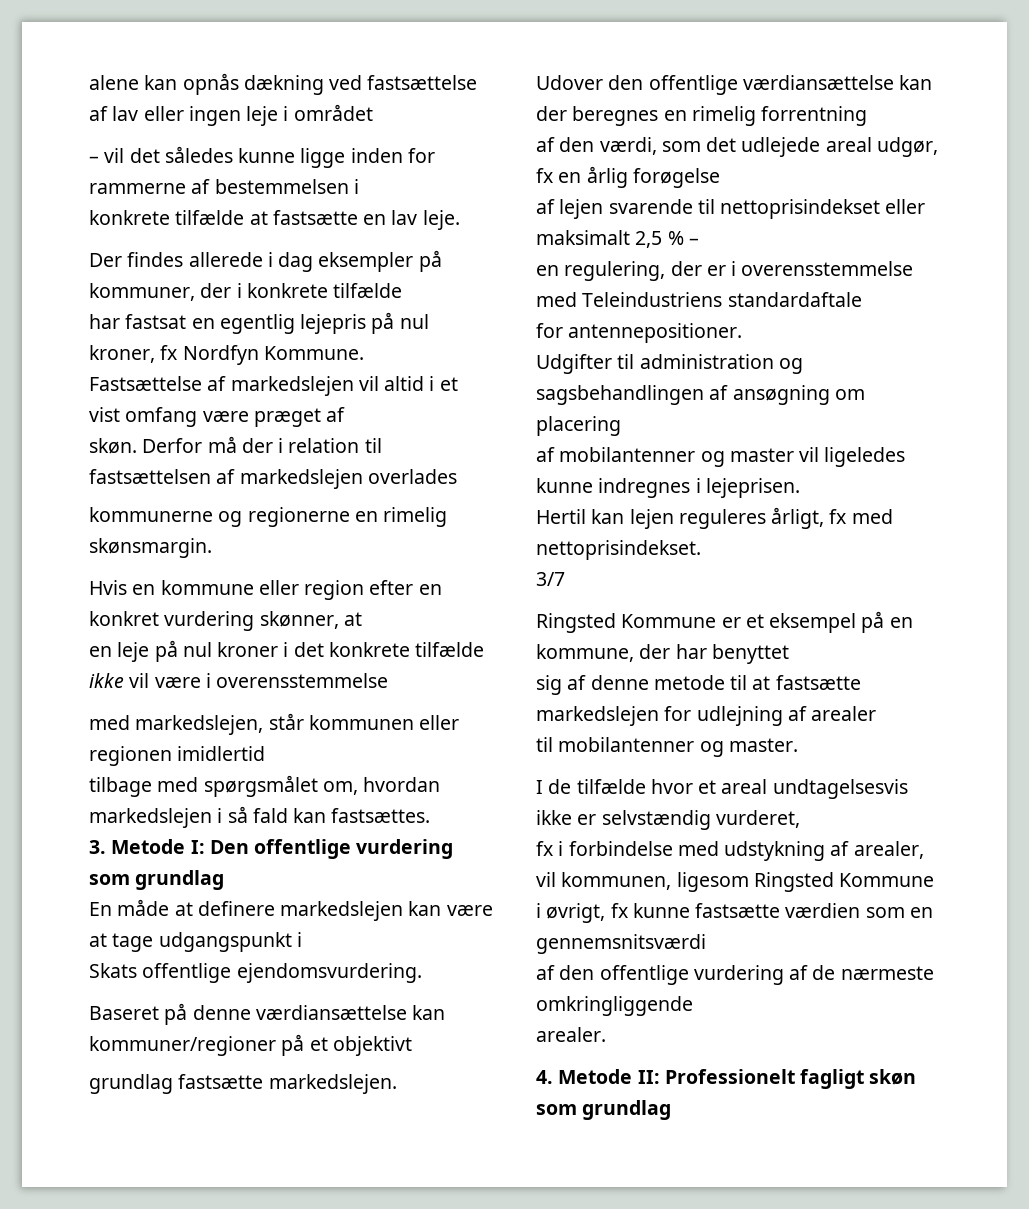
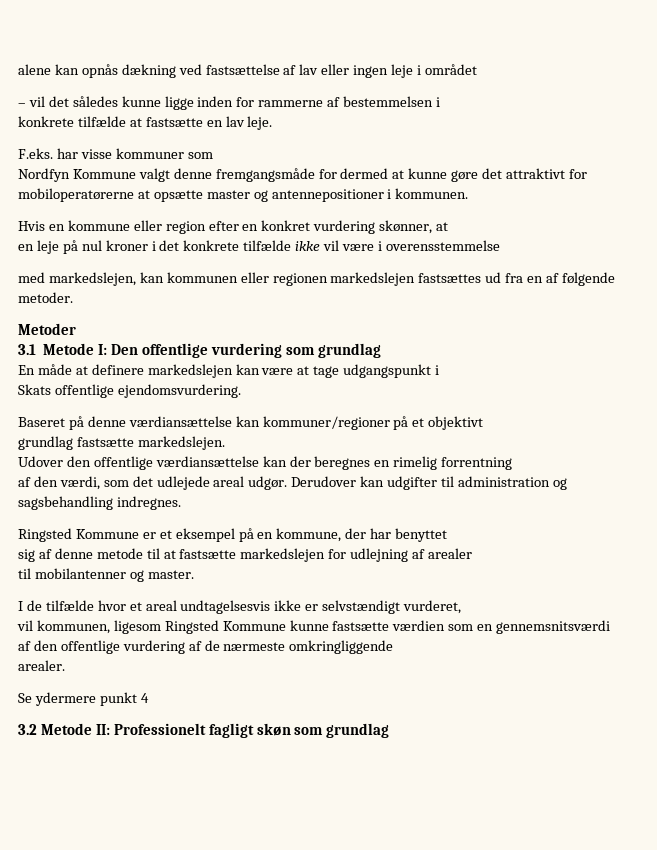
[89,250,442,272] [89,283,403,301] [89,312,429,334] [89,345,364,365] [89,376,458,396] [89,407,346,427] [89,436,382,454] [89,469,457,489] [89,507,448,527] [89,538,212,558] Der findes allerede i dag eksempler på kommuner, der i konkrete tilfælde // har fastsat en egentlig lejepris på nul kroner, fx Nordfyn Kommune. // Fastsættelse af markedslejen vil altid i et vist omfang være præget af // skøn. Derfor må der i relation til fastsættelsen af markedslejen overlades // kommunerne og regionerne en rimelig skønsmargin. -> [18,148,213,159] [18,168,587,182] [18,188,469,202] F.eks. har visse kommuner som // Nordfyn Kommune valgt denne fremgangsmåde for dermed at kunne gøre det attraktivt for mobiloperatørerne at opsætte master og antennepositioner i kommunen.
[268,713,304,730] står -> [139,272,164,283] kan
[177,746,266,761] [89,775,441,797] [89,806,431,828] [89,840,106,854] imidlertid // tilbage med spørgsmålet om, hvordan markedslejen i så fald kan fastsættes. // 3. -> [330,272,615,286] [18,292,73,303] [18,323,76,335] [18,344,36,355] markedslejen fastsættes ud fra en af følgende metoder. // Metoder // 3.1
[876,137,938,157] [536,166,720,188] [536,199,926,219] [536,230,699,248] [536,261,914,281] [536,292,862,307] [536,323,743,343] [536,354,803,374] [536,385,865,405] [536,416,621,436] [536,447,906,467] [536,478,800,498] [536,507,893,529] [536,540,701,560] [536,572,565,586] udgør, fx en årlig forøgelse // af lejen svarende til nettoprisindekset eller maksimalt 2,5 % – // en regulering, der er i overensstemmelse med Teleindustriens standardaftale // for antennepositioner. // Udgifter til administration og sagsbehandlingen af ansøgning om placering // af mobilantenner og master vil ligeledes kunne indregnes i lejeprisen. // Hertil kan lejen reguleres årligt, fx med nettoprisindekset. // 3/7 -> [248,476,567,490] [18,496,181,510] udgør. Derudover kan udgifter til administration og sagsbehandling indregnes.
[601,810,711,830] selvstændig -> [322,600,401,614] selvstændigt
[536,841,924,861] fx i forbindelse med udstykning af arealer, -> (462, 607) none
[536,903,628,923] i øvrigt, fx -> (286, 626) none
[536,1070,553,1084] 4. -> [18,692,149,706] [18,724,37,735] Se ydermere punkt 4 // 3.2

